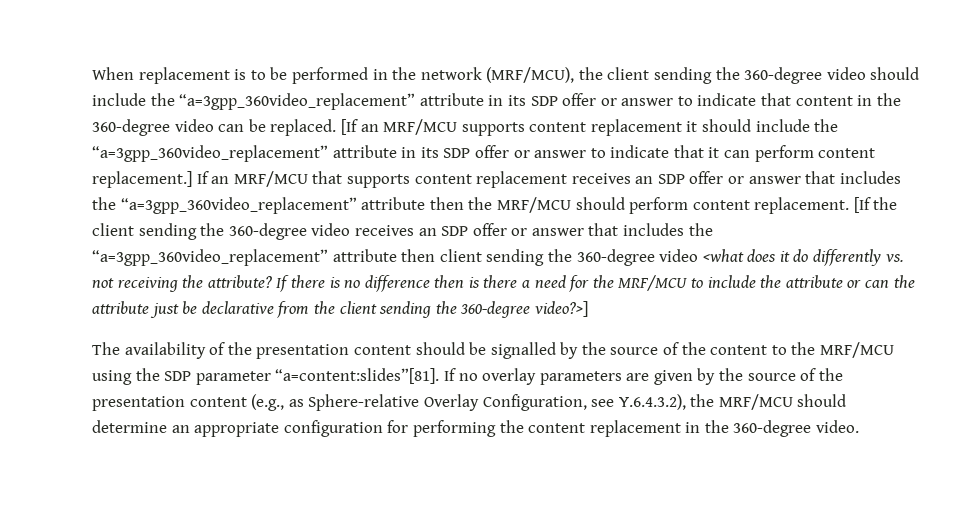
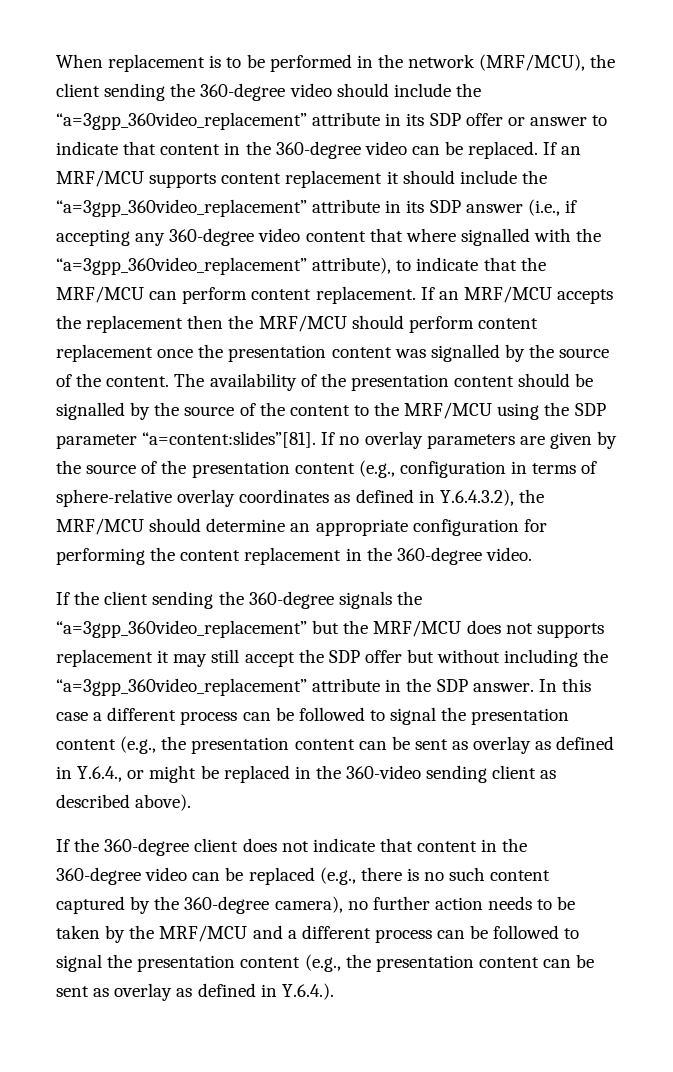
[340,119,358,135] [If -> [543,142,558,155] If
[474,145,720,158] offer or answer to indicate that it -> [465,199,577,216] [56,228,602,246] [56,257,546,275] [56,286,144,303] answer (i.e., if accepting any 360-degree video content that where signalled with the “a=3gpp_360video_replacement” attribute), to indicate that the MRF/MCU
[92,171,901,188] [92,197,426,214] replacement.] If an MRF/MCU that supports content replacement receives an SDP offer or answer that includes the “a=3gpp_360video_replacement” attribute -> [315,286,614,304] [56,315,184,333] replacement. If an MRF/MCU accepts the replacement
[754,197,898,214] [92,223,713,240] [92,249,904,266] [92,275,915,292] [92,301,588,318] replacement. [If the client sending the 360-degree video receives an SDP offer or answer that includes the “a=3gpp_360video_replacement” attribute then client sending the 360-degree video <what does it do differently vs. not receiving the attribute? If there is no difference then is there a need for the MRF/MCU to include the attribute or can the attribute just be declarative from the client sending the 360-degree video?>] // -> [56,344,610,362] [56,373,170,387] replacement once the presentation content was signalled by the source of the content.
[288,394,615,411] as Sphere-relative Overlay Configuration, see -> [399,461,598,478] [56,489,435,507] configuration in terms of sphere-relative overlay coordinates as defined in
(860, 426) none -> [56,591,422,609] [56,620,604,638] [56,649,609,667] [56,678,591,696] [56,707,570,725] [56,736,615,754] [56,765,557,783] [56,794,192,811] [56,838,528,856] [56,867,551,885] [56,896,576,914] [56,925,580,943] [56,954,595,972] [56,983,334,1001] // If the client sending the 360-degree signals the “a=3gpp_360video_replacement” but the MRF/MCU does not supports replacement it may still accept the SDP offer but without including the “a=3gpp_360video_replacement” attribute in the SDP answer. In this case a different process can be followed to signal the presentation content (e.g., the presentation content can be sent as overlay as defined in Y.6.4., or might be replaced in the 360-video sending client as described above). // If the 360-degree client does not indicate that content in the 360-degree video can be replaced (e.g., there is no such content captured by the 360-degree camera), no further action needs to be taken by the MRF/MCU and a different process can be followed to signal the presentation content (e.g., the presentation content can be sent as overlay as defined in Y.6.4.).

